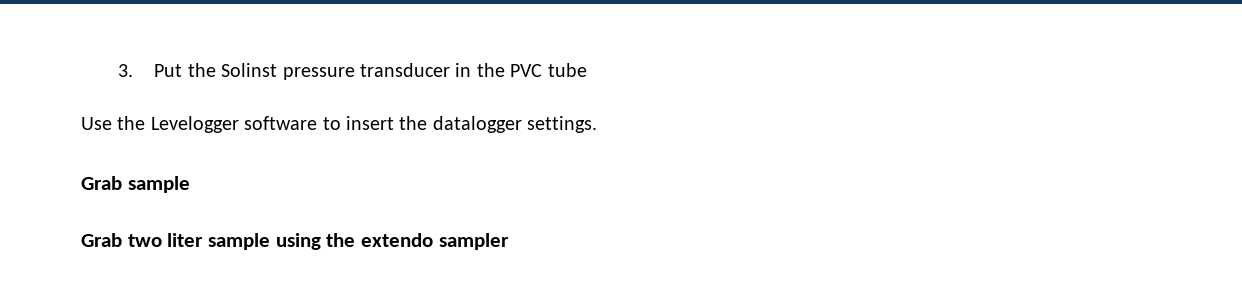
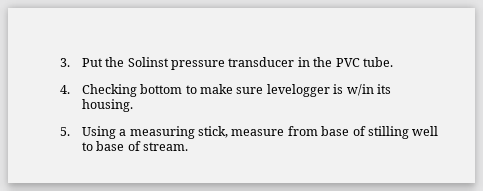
[547,63,587,77] [81,116,598,133] [81,176,190,193] [81,233,509,250] tube // Use the Levelogger software to insert the datalogger settings. // Grab sample // Grab two liter sample using the extendo sampler -> [362,57,393,67] [60,84,391,97] [81,99,133,112] [60,126,439,139] [81,141,189,151] tube. // 4. Checking bottom to make sure levelogger is w/in its housing. // 5. Using a measuring stick, measure from base of stilling well to base of stream.

